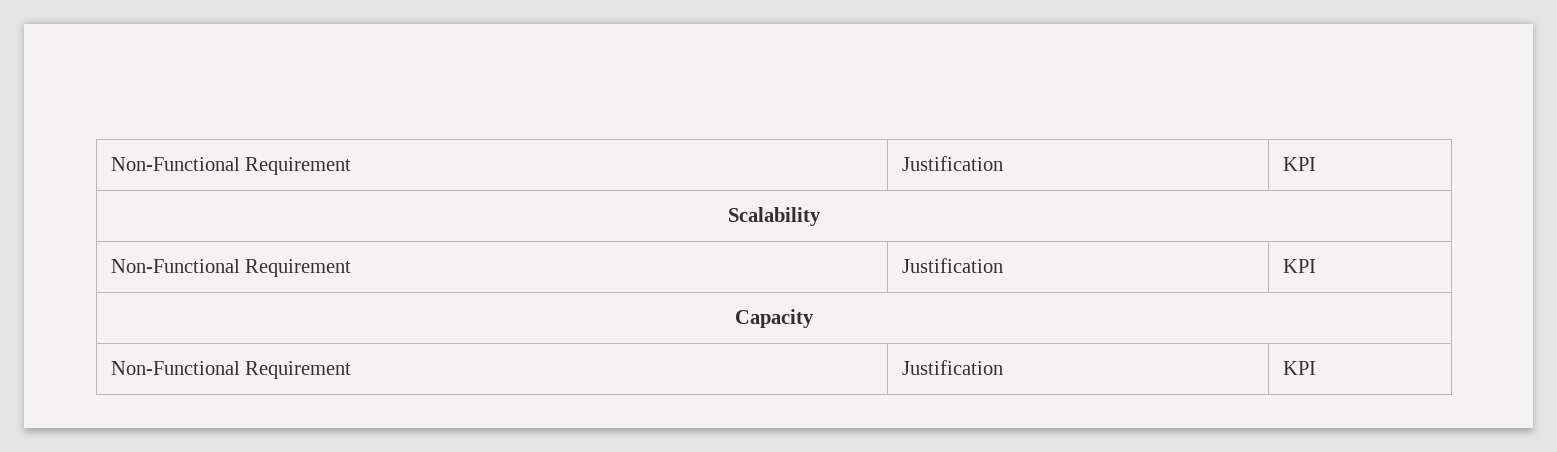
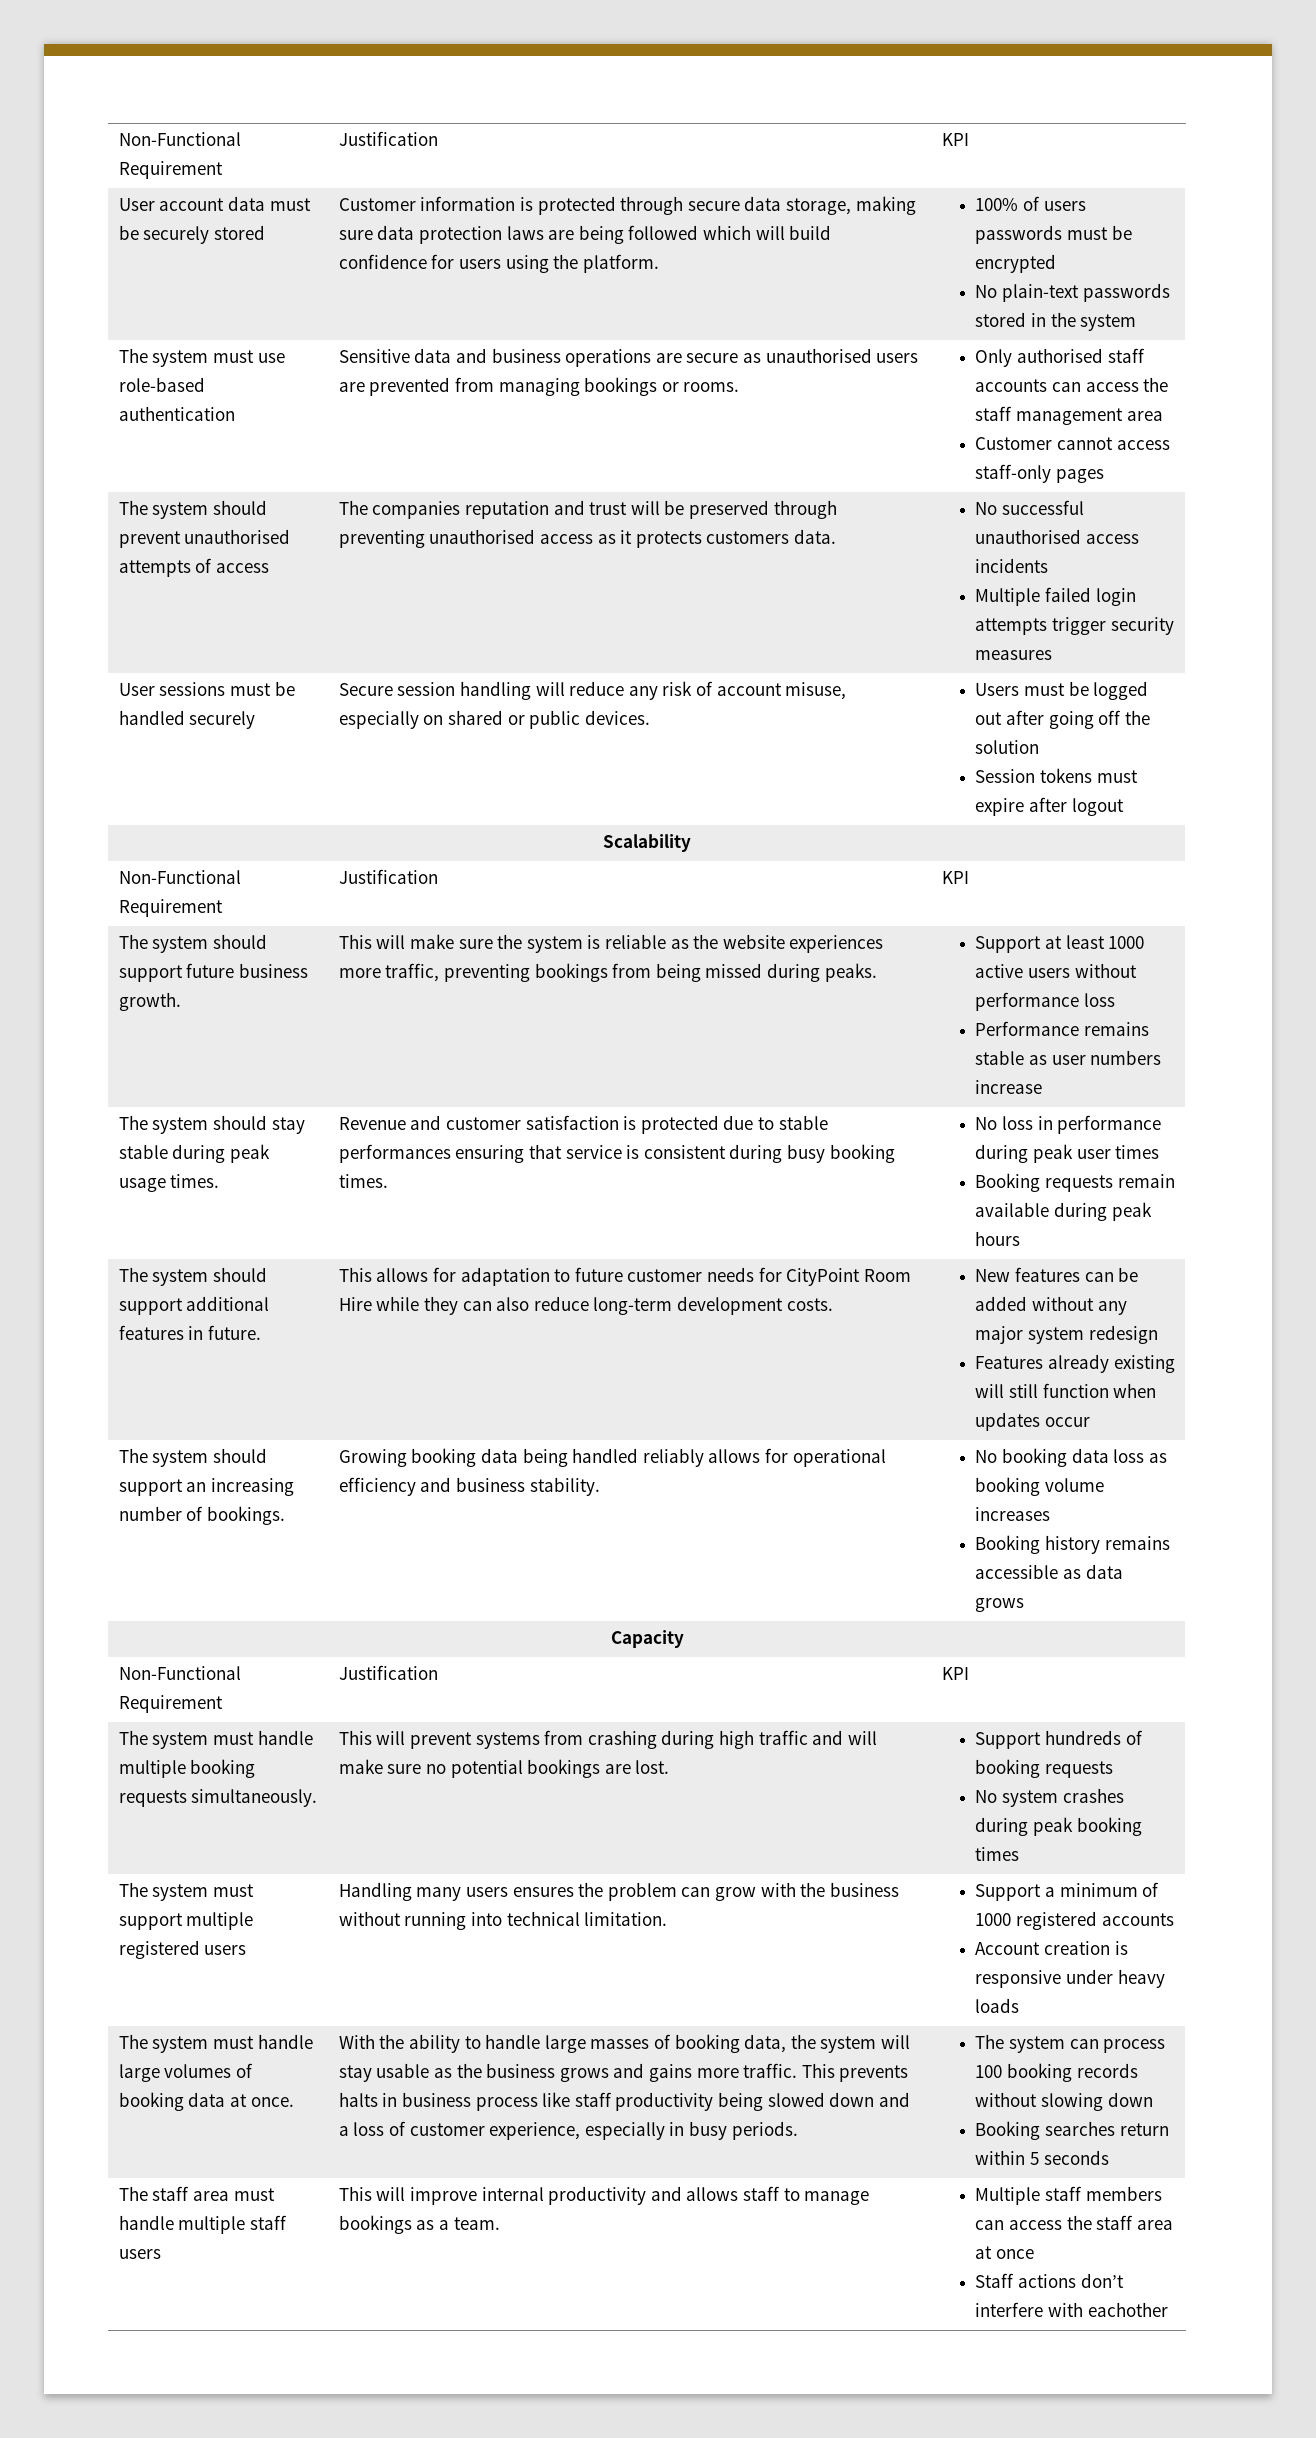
[110,157,352,175] [901,156,1003,171] [1282,157,1316,171] Non-Functional Requirement | Justification | KPI -> [118,132,241,146] [118,161,223,179] [338,131,438,146] [941,133,969,146] [118,196,311,211] [118,225,266,244] [338,196,916,215] [338,225,832,244] [338,254,659,273] [975,196,1086,211] [975,225,1132,244] [975,254,1057,273] [975,283,1170,302] [975,312,1137,331] [118,348,285,367] [118,377,205,392] [118,406,235,421] [338,348,919,367] [338,377,740,396] [975,348,1145,367] [975,377,1169,392] [975,406,1163,425] [975,437,1170,450] [975,464,1104,483] [118,500,268,519] [118,529,291,548] [118,558,270,577] [338,500,837,519] [338,529,836,548] [975,500,1084,515] [975,529,1139,544] [975,558,1049,573] [975,587,1136,606] [975,617,1174,635] [975,650,1053,660] [118,681,295,696] [118,710,256,729] [338,681,847,700] [338,710,650,729] [975,681,1149,700] [975,710,1150,729] [975,740,1040,754] [975,768,1138,783] [975,797,1124,816] Non-Functional Requirement | Justification | KPI // User account data must be securely stored | Customer information is protected through secure data storage, making sure data protection laws are being followed which will build confidence for users using the platform. | 100% of users passwords must be encrypted // No plain-text passwords stored in the system // The system must use role-based authentication | Sensitive data and business operations are secure as unauthorised users are prevented from managing bookings or rooms. | Only authorised staff accounts can access the staff management area // Customer cannot access staff-only pages // The system should prevent unauthorised attempts of access | The companies reputation and trust will be preserved through preventing unauthorised access as it protects customers data. | No successful unauthorised access incidents // Multiple failed login attempts trigger security measures // User sessions must be handled securely | Secure session handling will reduce any risk of account misuse, especially on shared or public devices. | Users must be logged out after going off the solution // Session tokens must expire after logout
(1316, 266) none -> [118,934,268,953] [118,963,309,982] [118,992,181,1011] [338,934,884,953] [338,963,877,982] [975,935,1145,953] [975,963,1137,978] [975,992,1115,1011] [975,1021,1149,1036] [975,1050,1162,1065] [975,1080,1043,1094] [118,1115,305,1134] [118,1144,271,1163] [118,1174,220,1192] [338,1115,828,1134] [338,1144,895,1163] [338,1174,388,1188] [975,1115,1162,1134] [975,1144,1160,1163] [975,1173,1175,1192] [975,1202,1152,1221] [975,1231,1021,1246] [118,1267,268,1286] [118,1296,270,1315] [118,1325,262,1340] [338,1267,911,1286] [338,1296,833,1315] [975,1267,1139,1282] [975,1296,1127,1315] [975,1325,1158,1344] [975,1354,1175,1373] [975,1383,1157,1398] [975,1412,1090,1431] [118,1448,268,1467] [118,1478,295,1496] [118,1506,286,1525] [338,1448,886,1467] [338,1477,600,1496] [975,1448,1167,1467] [975,1477,1104,1496] [975,1507,1051,1521] [975,1535,1170,1554] [975,1564,1123,1579] [975,1598,1025,1612] // The system should support future business growth. | This will make sure the system is reliable as the website experiences more traffic, preventing bookings from being missed during peaks. | Support at least 1000 active users without performance loss // Performance remains stable as user numbers increase // The system should stay stable during peak usage times. | Revenue and customer satisfaction is protected due to stable performances ensuring that service is consistent during busy booking times. | No loss in performance during peak user times // Booking requests remain available during peak hours // The system should support additional features in future. | This allows for adaptation to future customer needs for CityPoint Room Hire while they can also reduce long-term development costs. | New features can be added without any major system redesign // Features already existing will still function when updates occur // The system should support an increasing number of bookings. | Growing booking data being handled reliably allows for operational efficiency and business stability. | No booking data loss as booking volume increases // Booking history remains accessible as data grows
(1316, 368) none -> [118,1730,313,1749] [118,1759,256,1778] [118,1789,318,1807] [338,1730,877,1749] [338,1759,670,1778] [975,1730,1143,1749] [975,1759,1113,1778] [975,1788,1124,1807] [975,1817,1142,1836] [975,1847,1020,1861] [118,1882,255,1901] [118,1912,254,1930] [118,1940,247,1959] [338,1882,899,1901] [338,1911,668,1930] [975,1882,1160,1901] [975,1911,1174,1930] [975,1941,1128,1955] [975,1969,1165,1988] [975,1998,1020,2013] [118,2034,313,2053] [118,2063,254,2082] [118,2092,294,2111] [338,2034,910,2053] [338,2063,909,2082] [338,2092,910,2111] [338,2121,798,2140] [975,2034,1166,2053] [975,2063,1138,2082] [975,2092,1153,2111] [975,2121,1169,2140] [975,2150,1109,2165] [118,2186,275,2201] [118,2215,288,2234] [118,2249,161,2259] [338,2186,870,2205] [338,2215,500,2234] [975,2186,1162,2205] [975,2215,1173,2230] [975,2246,1034,2259] [975,2273,1124,2288] [975,2302,1168,2317] // The system must handle multiple booking requests simultaneously. | This will prevent systems from crashing during high traffic and will make sure no potential bookings are lost. | Support hundreds of booking requests // No system crashes during peak booking times // The system must support multiple registered users | Handling many users ensures the problem can grow with the business without running into technical limitation. | Support a minimum of 1000 registered accounts // Account creation is responsive under heavy loads // The system must handle large volumes of booking data at once. | With the ability to handle large masses of booking data, the system will stay usable as the business grows and gains more traffic. This prevents halts in business process like staff productivity being slowed down and a loss of customer experience, especially in busy periods. | The system can process 100 booking records without slowing down // Booking searches return within 5 seconds // The staff area must handle multiple staff users | This will improve internal productivity and allows staff to manage bookings as a team. | Multiple staff members can access the staff area at once // Staff actions don’t interfere with eachother

